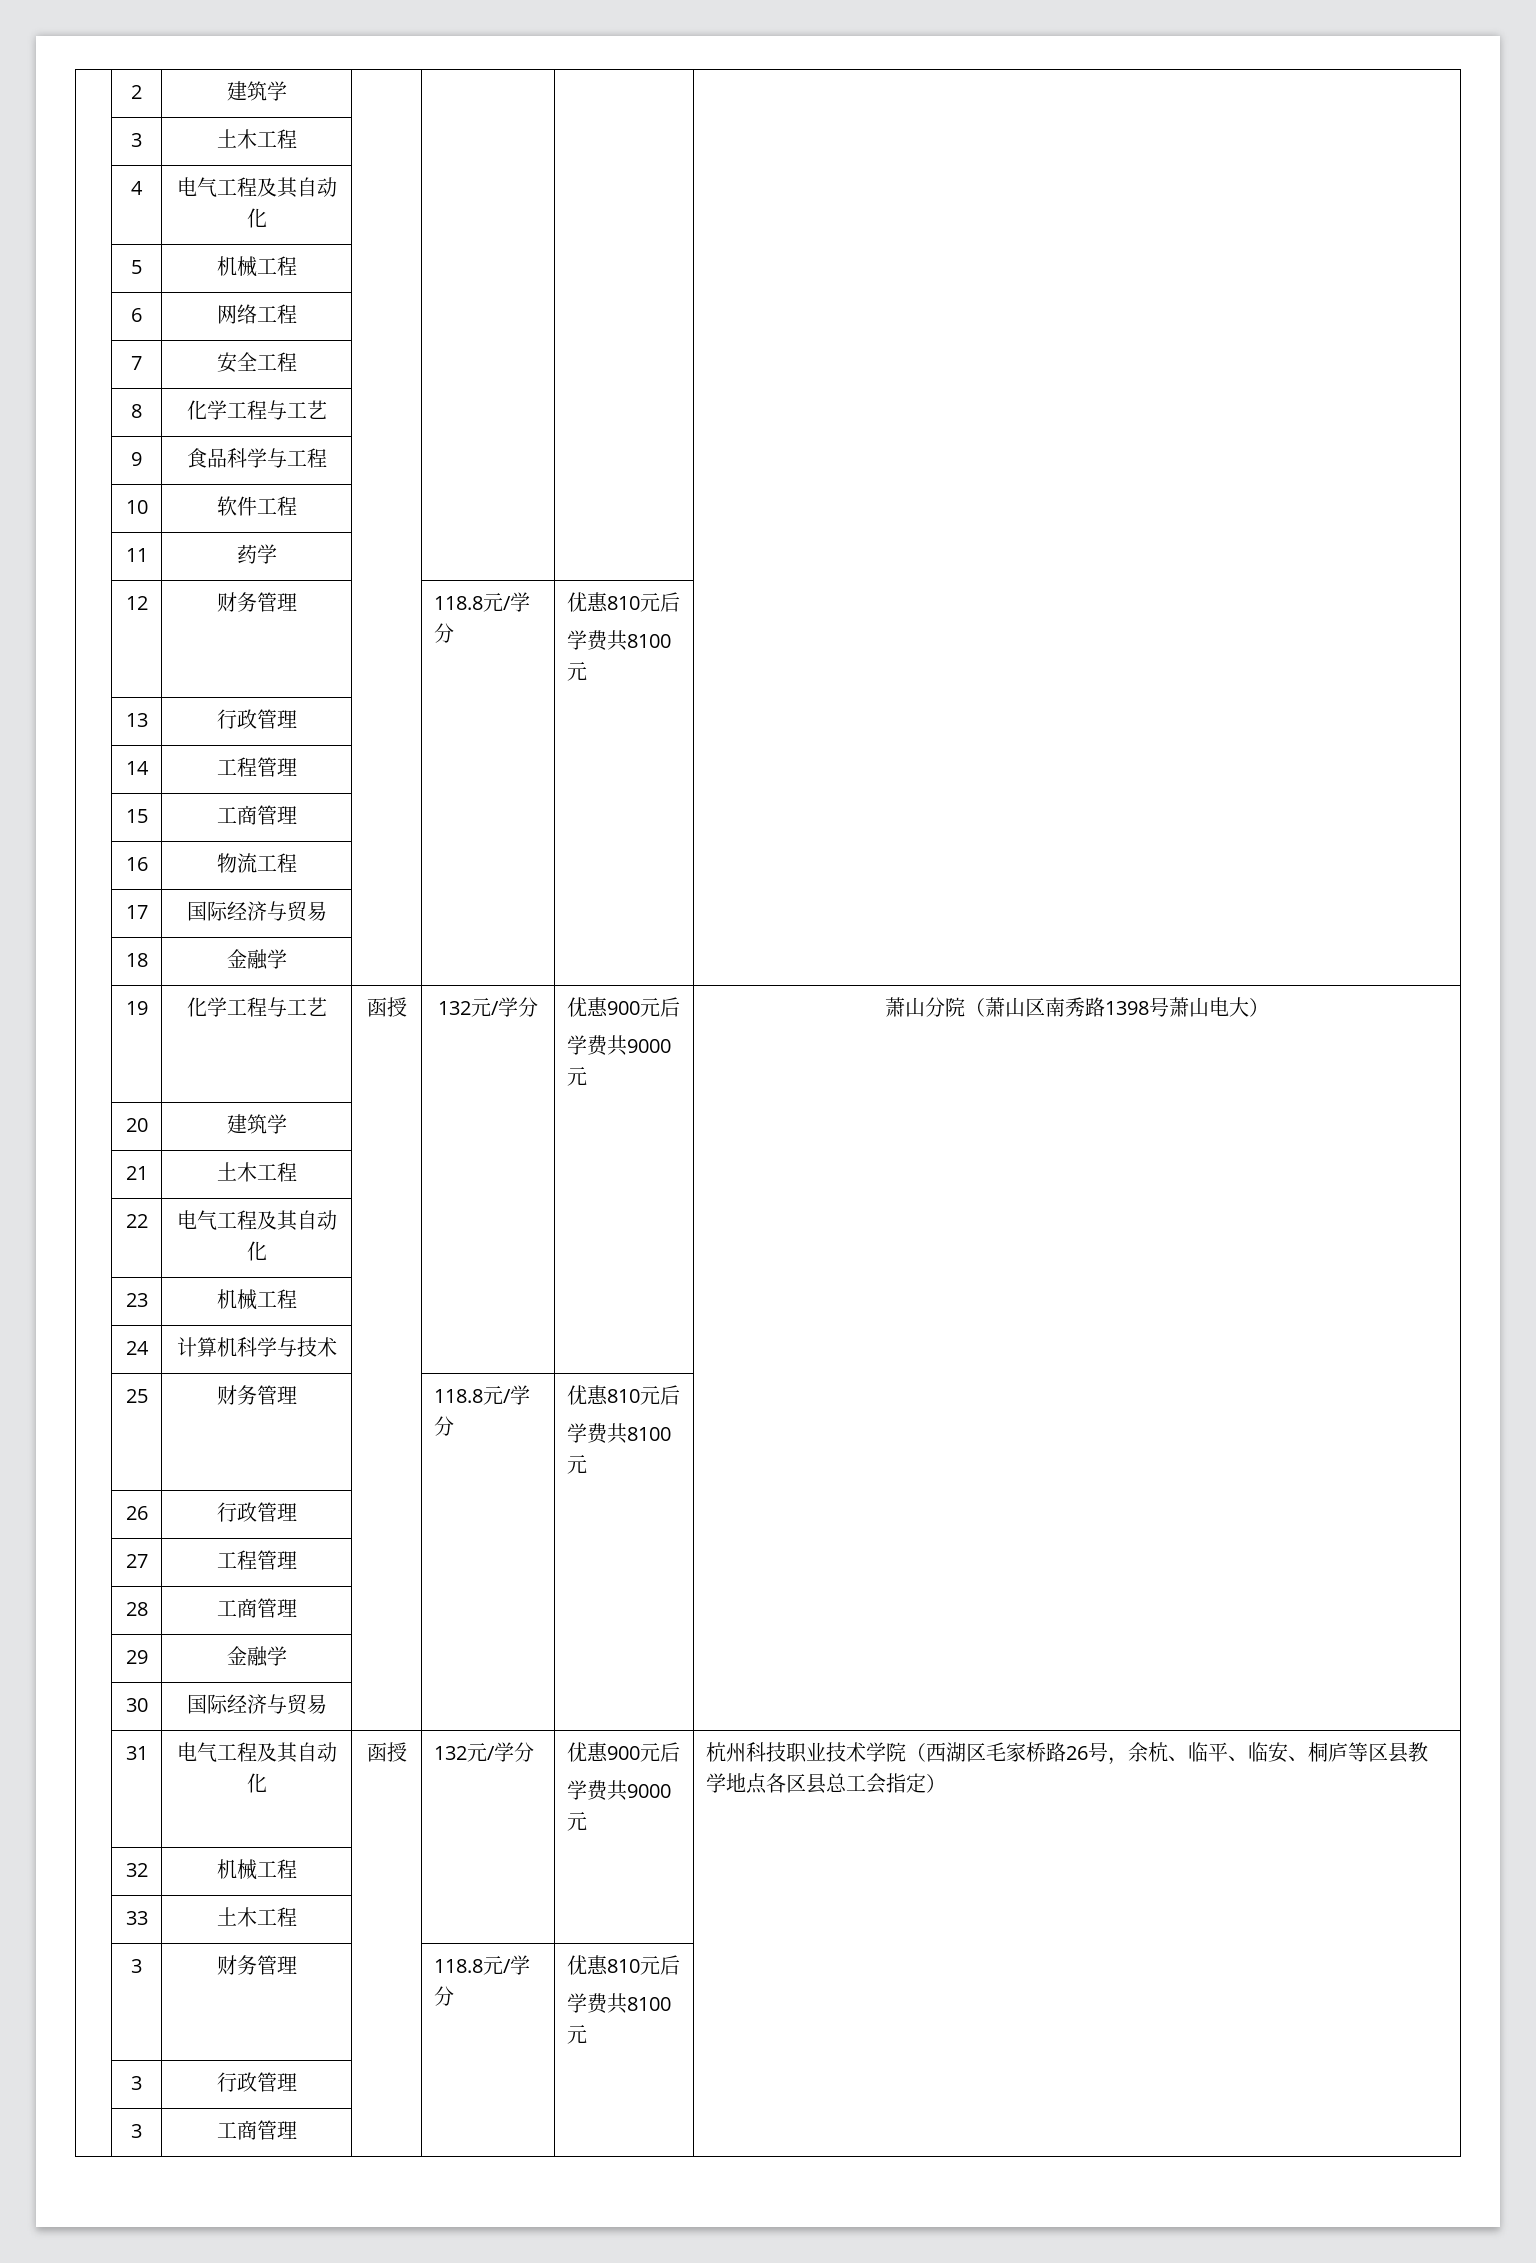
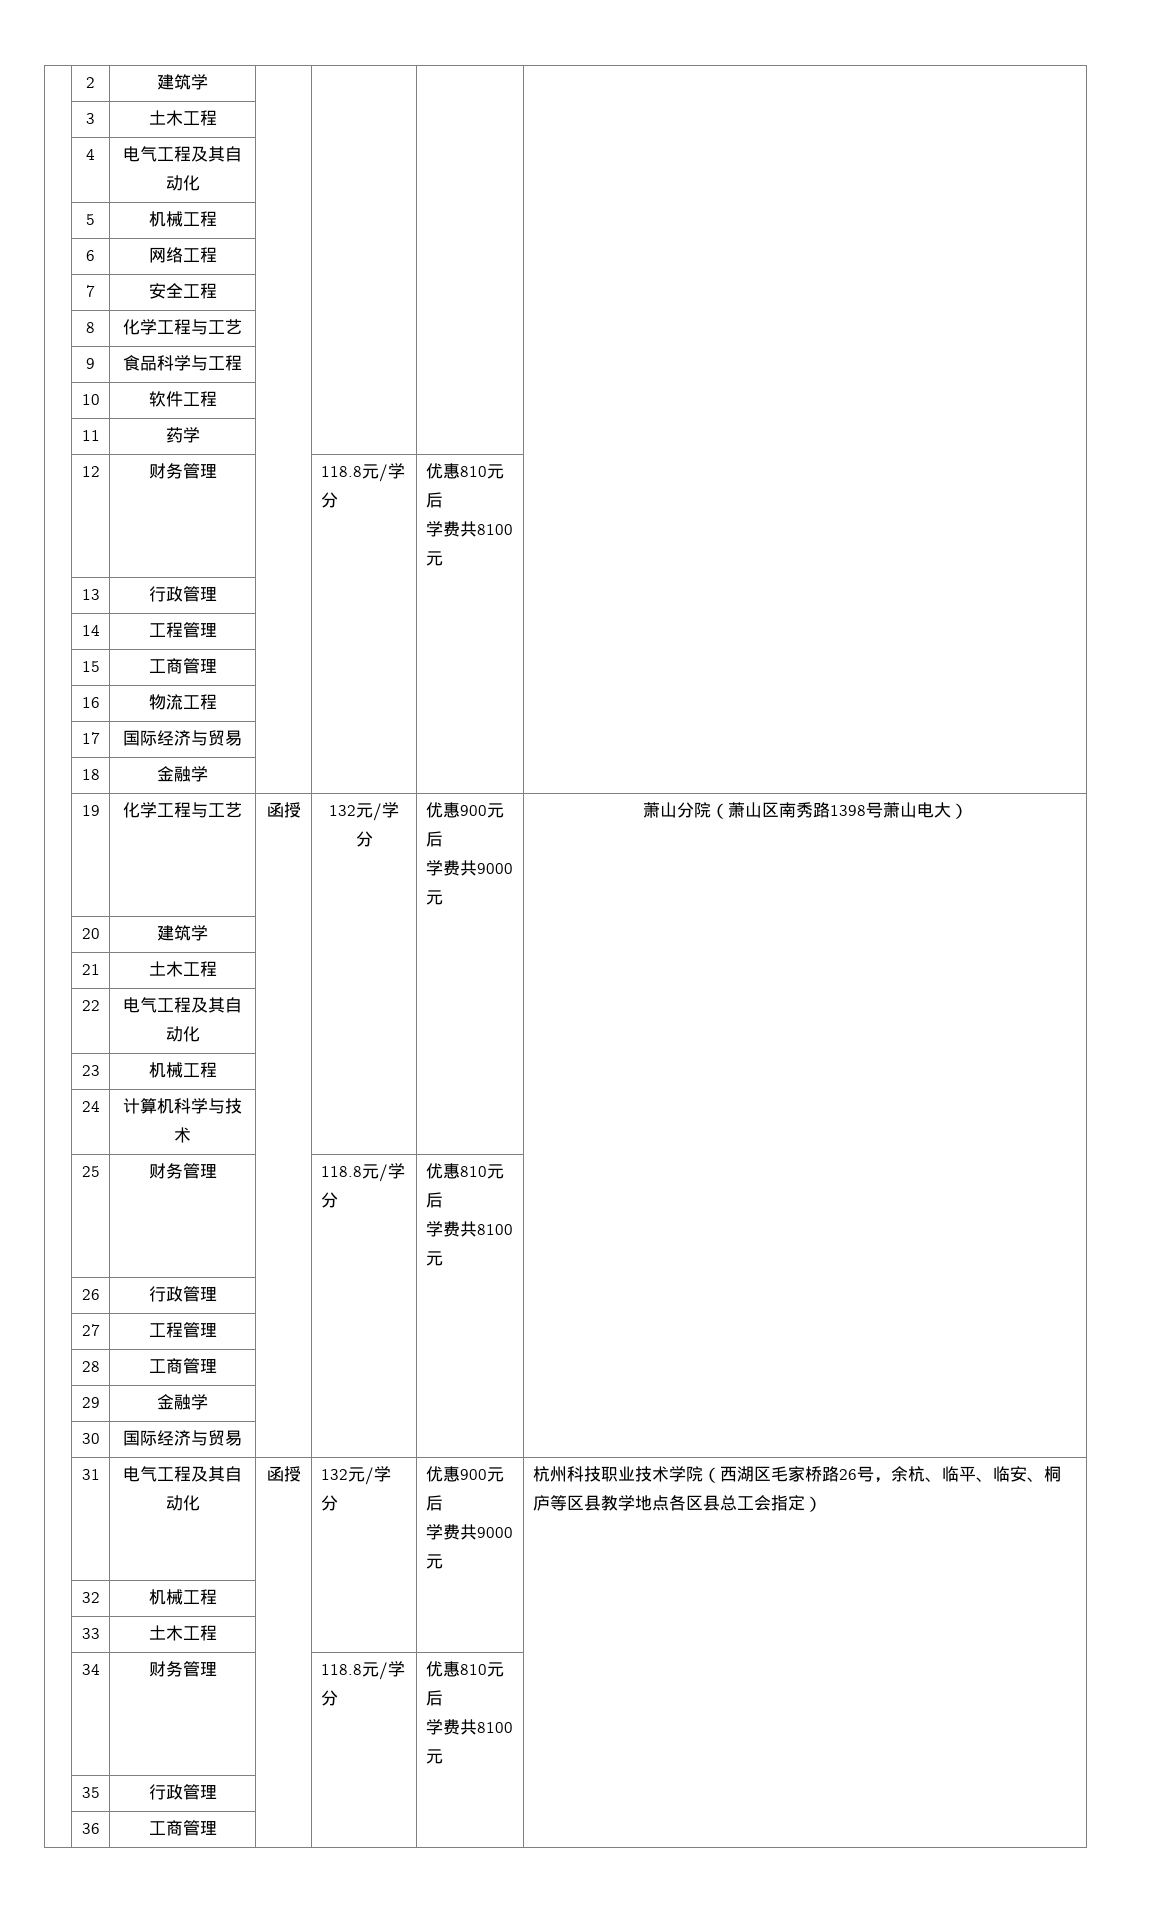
[131,1959,142,1973] 3 -> [81,1664,100,1675] 34
[131,2076,142,2090] [216,2072,297,2092] [131,2124,142,2138] 3 | 行政管理 | | | | // | 3 -> [81,1787,100,1798] [148,1784,217,1800] [81,1823,100,1834] 35 | 行政管理 | | | | // | 36

